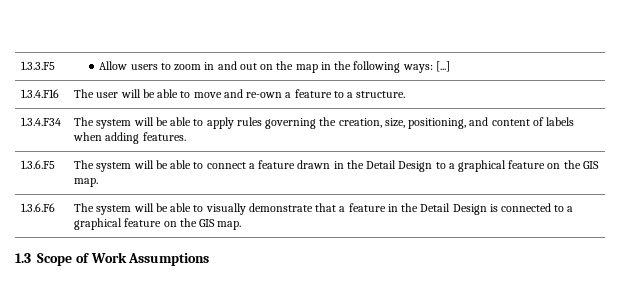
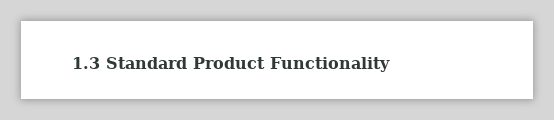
[21,61,56,70] [99,61,450,73] [21,89,60,98] [74,89,406,98] [21,117,62,126] [74,117,574,129] [73,132,186,144] [21,160,56,169] [74,160,599,172] [74,178,99,187] [21,203,56,212] [74,203,574,215] [74,218,242,230] [15,252,210,266] 1.3.3.F5 | Allow users to zoom in and out on the map in the following ways: [...] // 1.3.4.F16 | The user will be able to move and re-own a feature to a structure. // 1.3.4.F34 | The system will be able to apply rules governing the creation, size, positioning, and content of labels when adding features. // 1.3.6.F5 | The system will be able to connect a feature drawn in the Detail Design to a graphical feature on the GIS map. // 1.3.6.F6 | The system will be able to visually demonstrate that a feature in the Detail Design is connected to a graphical feature on the GIS map. // 1.3 Scope of Work Assumptions -> [72,57,391,72] 1.3 Standard Product Functionality

